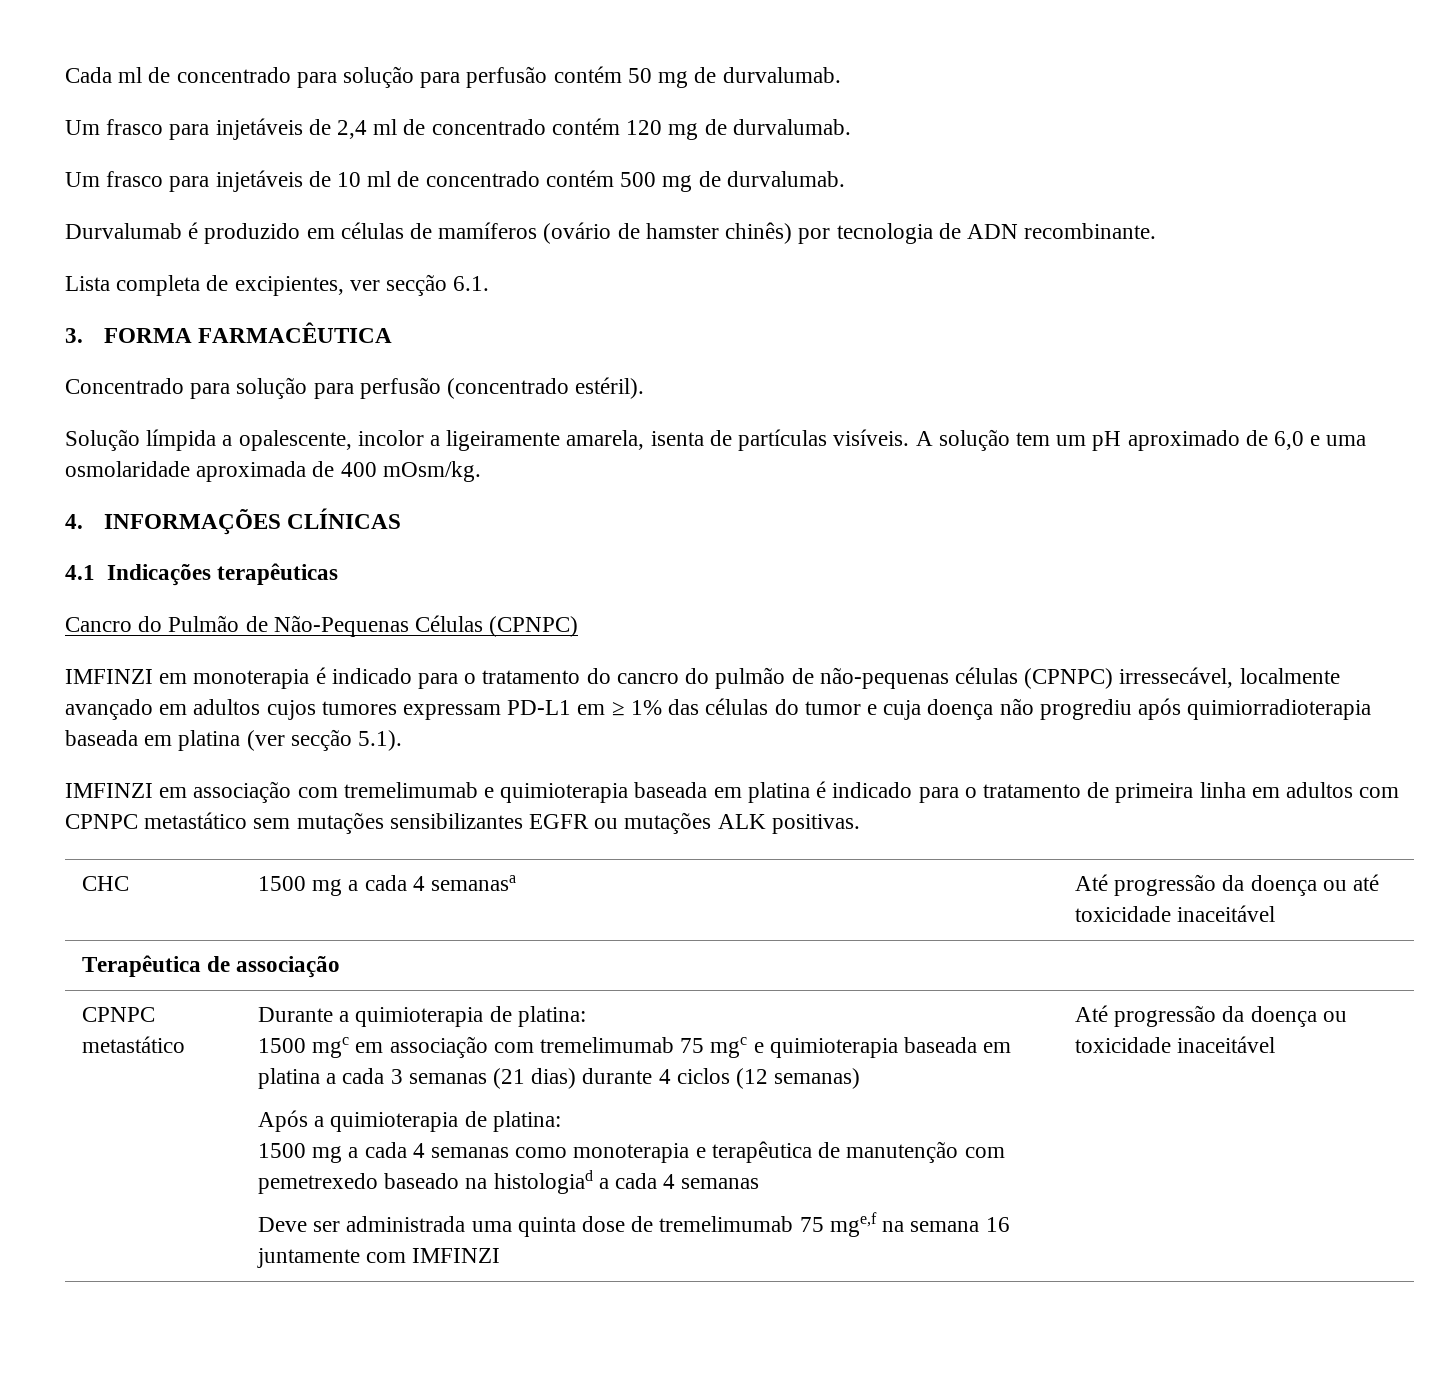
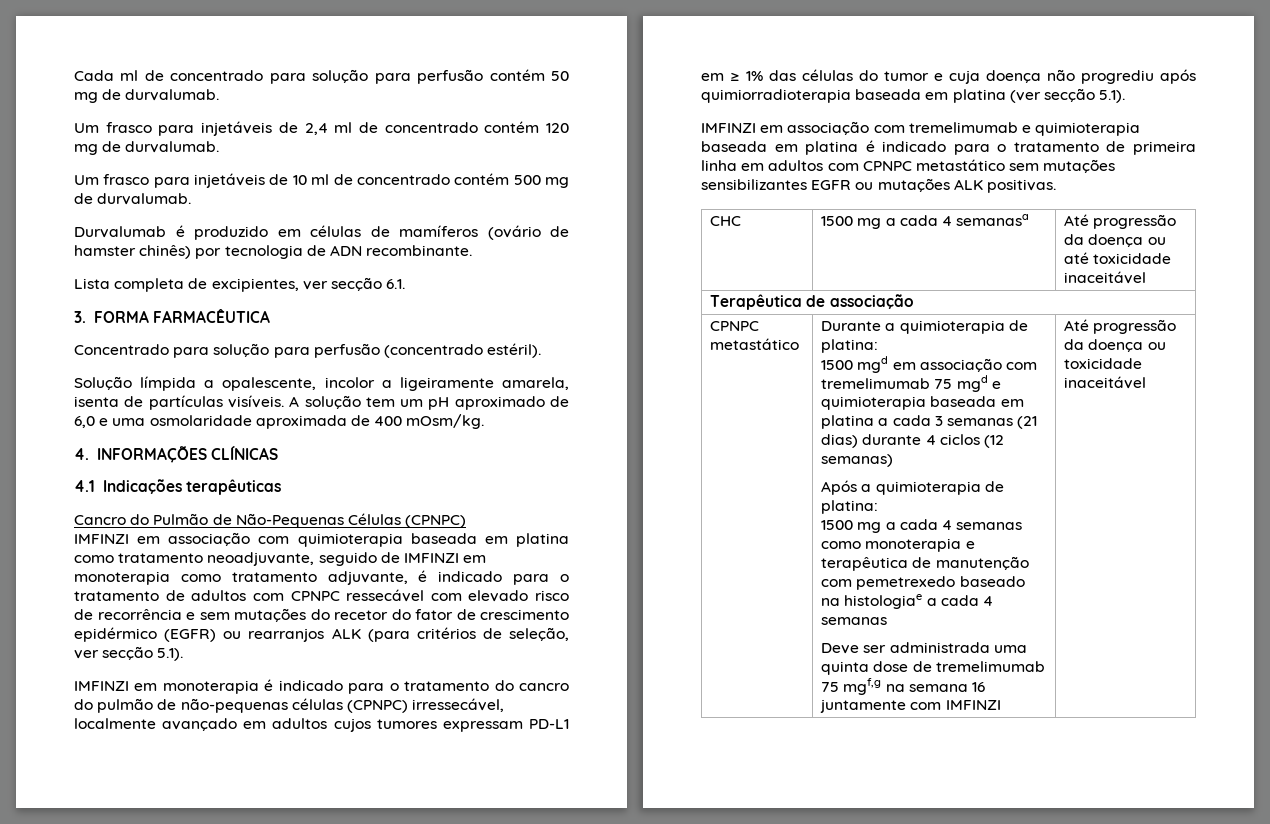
(579, 626) none -> [74,532,569,547] [74,552,487,566] [74,570,569,585] [74,589,569,602] [74,608,569,622] [74,627,569,642] [74,646,184,661] // IMFINZI em associação com quimioterapia baseada em platina como tratamento neoadjuvante, seguido de IMFINZI em monoterapia como tratamento adjuvante, é indicado para o tratamento de adultos com CPNPC ressecável com elevado risco de recorrência e sem mutações do recetor do fator de crescimento epidérmico (EGFR) ou rearranjos ALK (para critérios de seleção, ver secção 5.1).
[312,1037,350,1058] mgc -> [857,356,889,373] mgd
[710,1037,748,1058] mgc -> [956,375,988,392] mgd
[493,1170,593,1194] histologiad -> [844,594,923,609] histologiae
[829,1212,877,1237] mge,f -> [843,678,882,695] mgf,g

